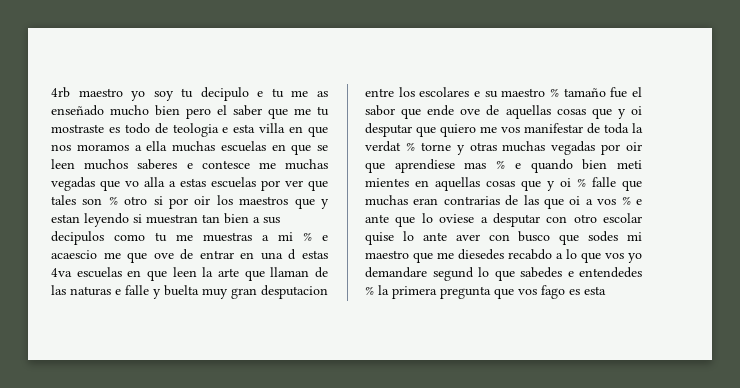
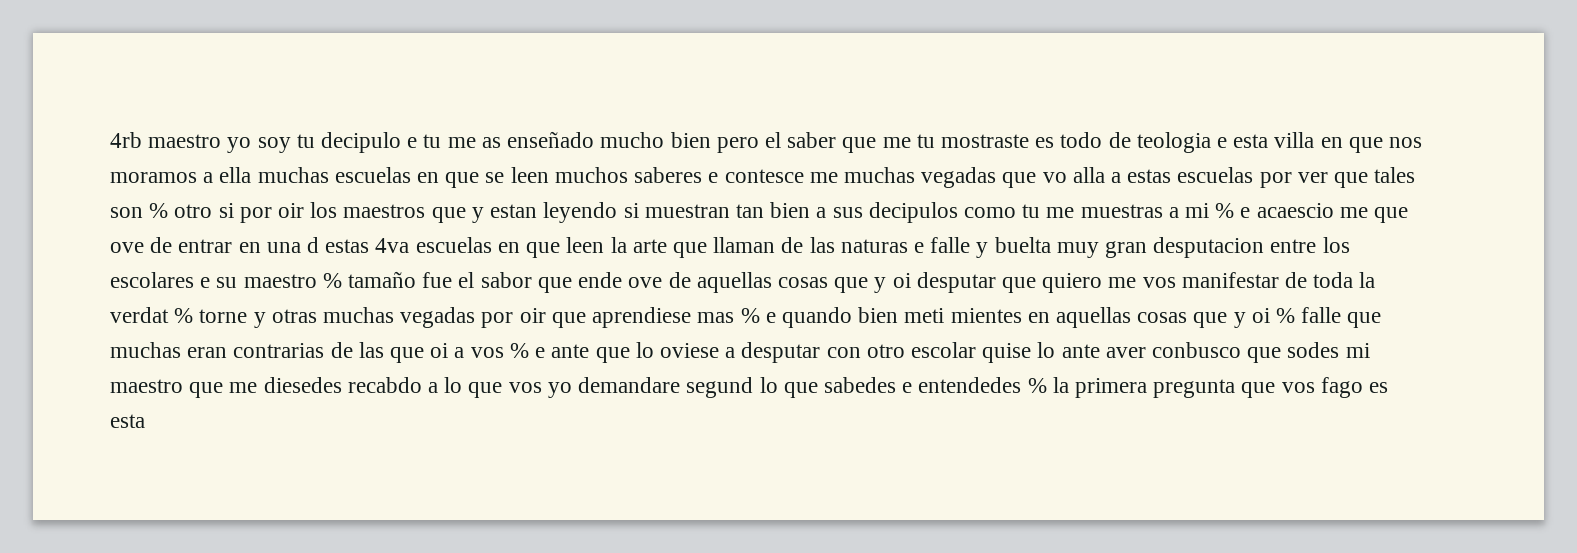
[488,231,551,242] con busco -> [1152,342,1242,358] conbusco

